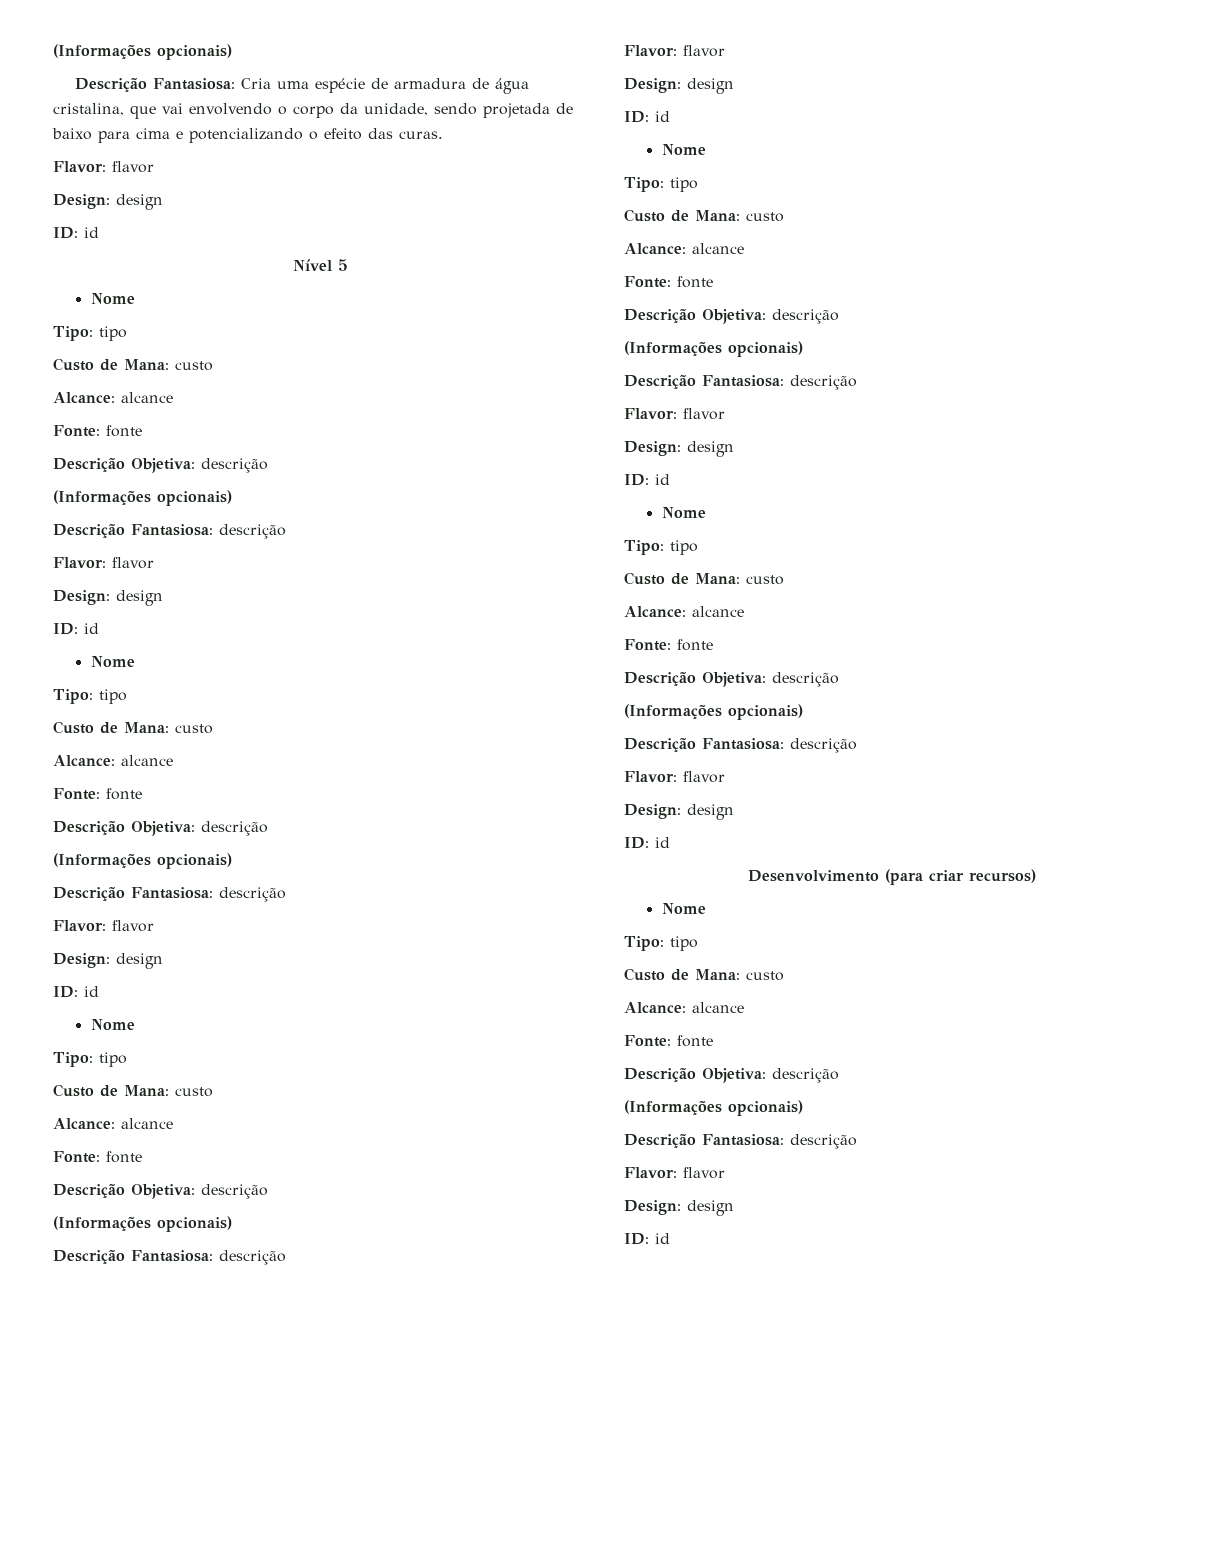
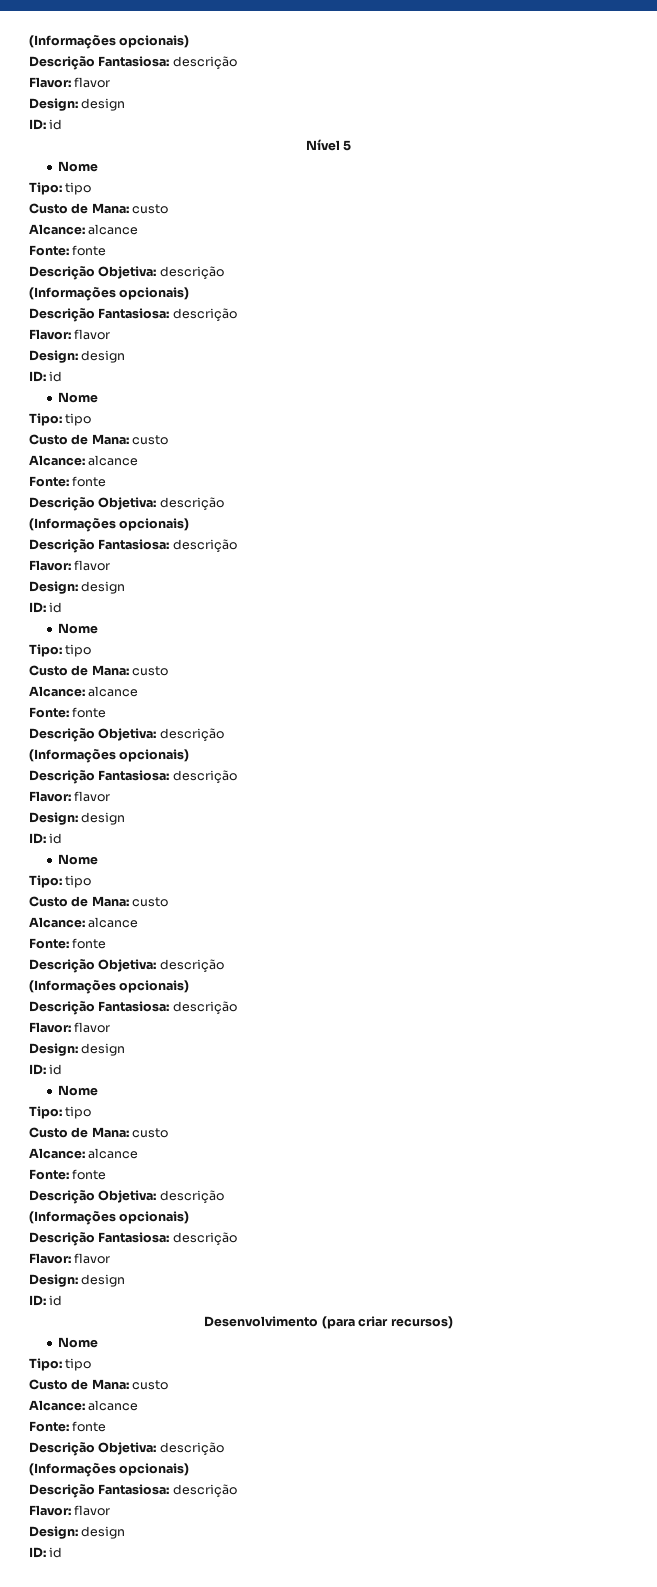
[53,44,232,60] [75,77,530,94] [53,103,573,119] [52,128,443,143] (Informações opcionais) // Descrição Fantasiosa: Cria uma espécie de armadura de água cristalina, que vai envolvendo o corpo da unidade, sendo projetada de baixo para cima e potencializando o efeito das curas. -> [29,35,190,49] [29,56,237,70] (Informações opcionais) // Descrição Fantasiosa: descrição

